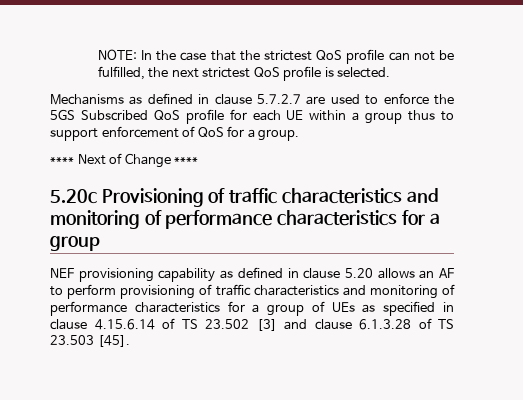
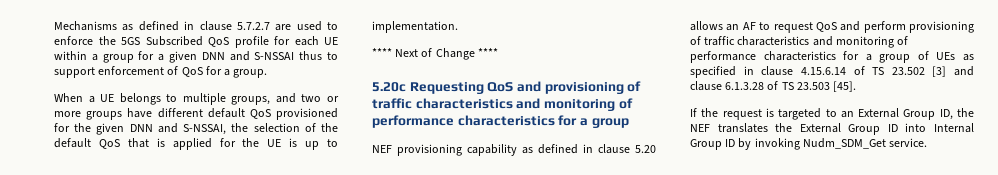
[97,49,455,64] [97,66,391,81] NOTE: In the case that the strictest QoS profile can not be fulfilled, the next strictest QoS profile is selected. // -> (54, 26) none
(403, 118) none -> [138,51,295,63] for a given DNN and S-NSSAI
(300, 135) none -> [54,93,339,105] [54,108,338,120] [54,123,338,135] [54,138,338,150] [372,21,458,33] // When a UE belongs to multiple groups, and two or more groups have different default QoS provisioned for the given DNN and S-NSSAI, the selection of the default QoS that is applied for the UE is up to implementation.
[101,188,204,207] Provisioning -> [409,81,624,94] Requesting QoS and provisioning
(63, 291) none -> [773,21,861,33] request QoS and
(130, 341) none -> [690,108,974,120] [690,123,974,135] [690,138,928,150] // If the request is targeted to an External Group ID, the NEF translates the External Group ID into Internal Group ID by invoking Nudm_SDM_Get service.

